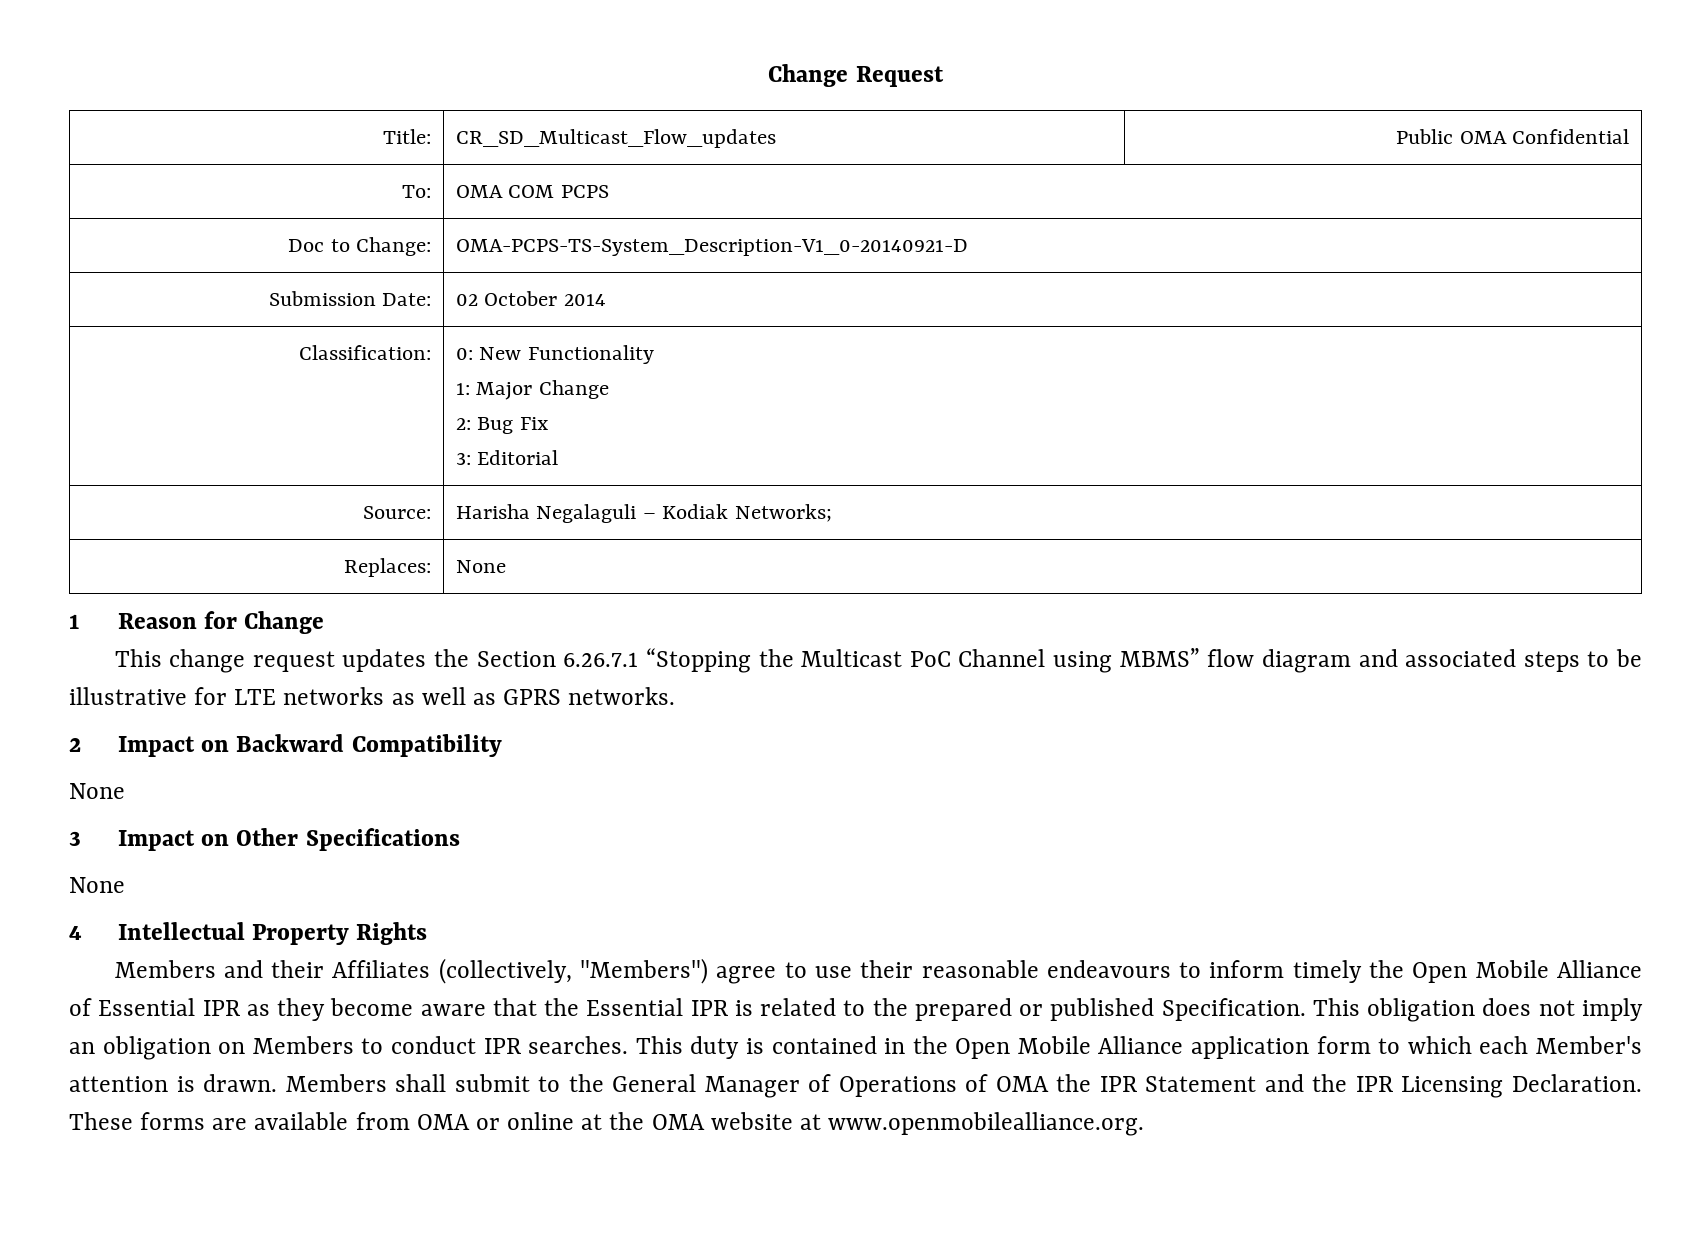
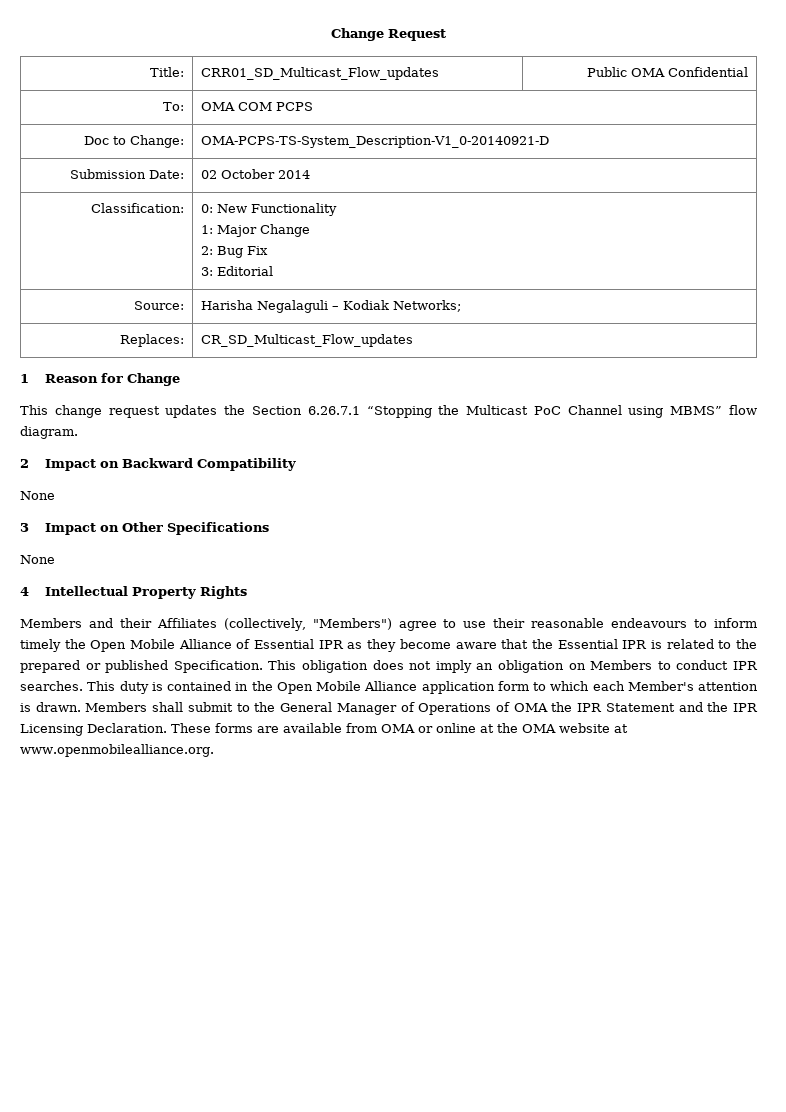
[455,129,776,148] CR_SD_Multicast_Flow_updates -> [201,67,440,80] CRR01_SD_Multicast_Flow_updates
[455,560,506,573] | None -> [201,334,414,347] | CR_SD_Multicast_Flow_updates
[1261,649,1642,673] [69,687,676,705] diagram and associated steps to be illustrative for LTE networks as well as GPRS networks. -> [20,426,78,439] diagram.

